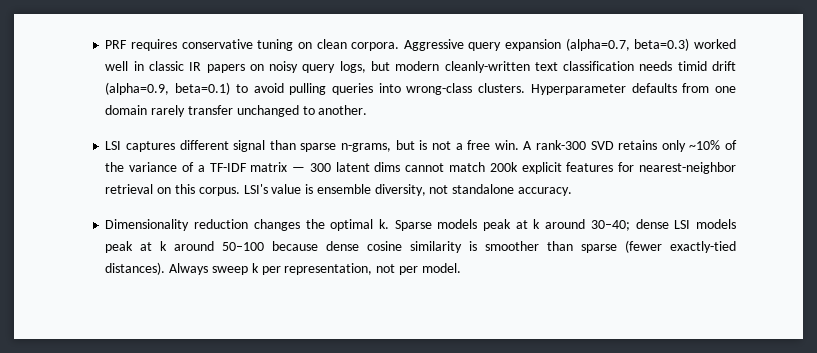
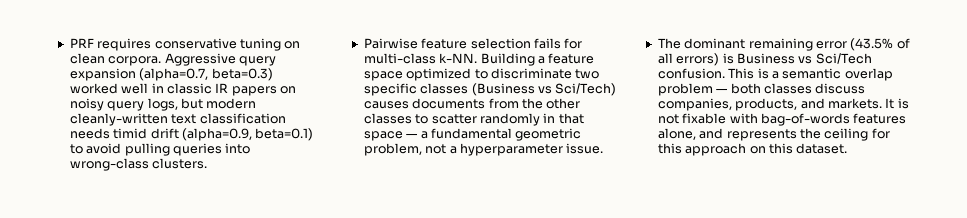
[530,83,736,95] [105,105,368,117] [105,140,737,152] [105,162,737,174] [105,184,572,196] [105,219,736,231] [105,240,736,253] [105,262,461,275] Hyperparameter defaults from one domain rarely transfer unchanged to another. // LSI captures different signal than sparse n-grams, but is not a free win. A rank-300 SVD retains only ~10% of the variance of a TF-IDF matrix — 300 latent dims cannot match 200k explicit features for nearest-neighbor retrieval on this corpus. LSI's value is ensemble diversity, not standalone accuracy. // Dimensionality reduction changes the optimal k. Sparse models peak at k around 30–40; dense LSI models peak at k around 50–100 because dense cosine similarity is smoother than sparse (fewer exactly-tied distances). Always sweep k per representation, not per model. -> [363,38,583,49] [363,53,595,66] [363,68,600,81] [363,83,617,96] [363,98,581,109] [363,113,584,126] [363,128,582,141] [363,143,604,156] [657,38,910,51] [657,53,872,66] [657,68,893,81] [657,83,866,96] [657,98,909,111] [657,113,907,126] [657,128,890,141] [657,143,848,156] // Pairwise feature selection fails for multi-class k-NN. Building a feature space optimized to discriminate two specific classes (Business vs Sci/Tech) causes documents from the other classes to scatter randomly in that space — a fundamental geometric problem, not a hyperparameter issue. // The dominant remaining error (43.5% of all errors) is Business vs Sci/Tech confusion. This is a semantic overlap problem — both classes discuss companies, products, and markets. It is not fixable with bag-of-words features alone, and represents the ceiling for this approach on this dataset.

